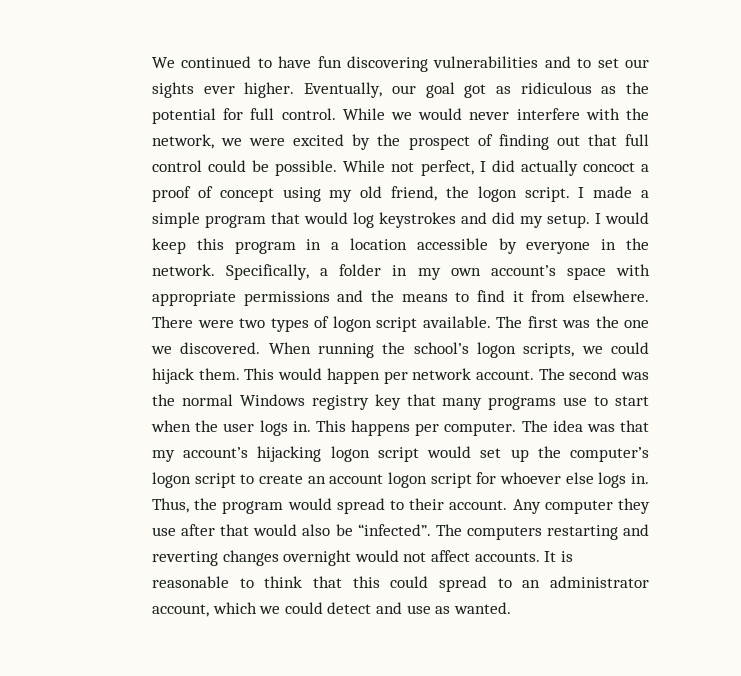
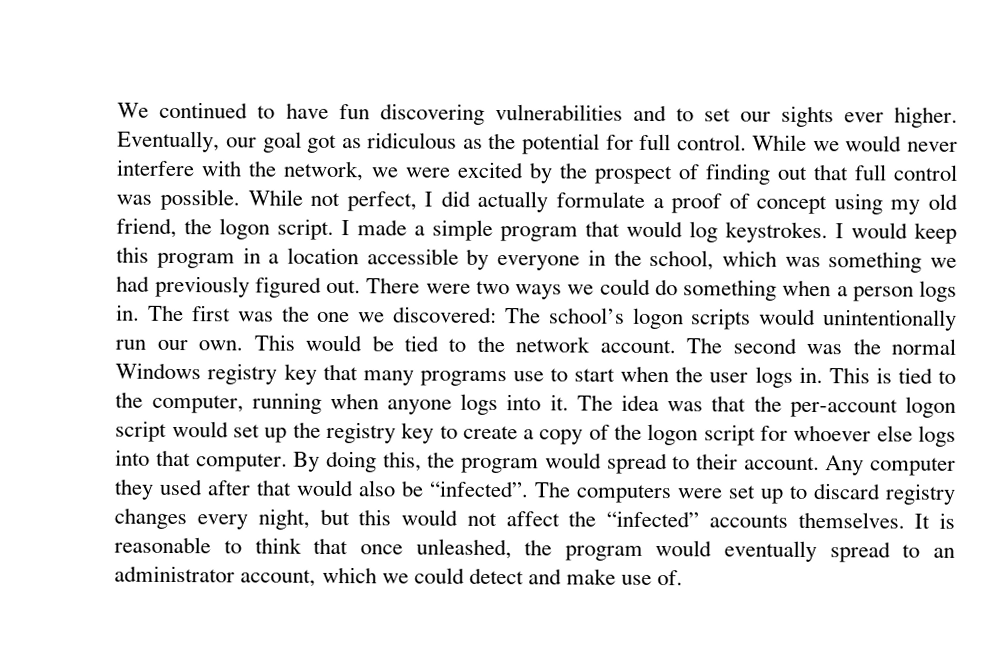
[208,160,270,172] could be -> [116,194,153,205] was
[582,162,635,172] concoct -> [555,191,645,208] formulate
[379,212,591,228] keystrokes and did my setup. -> [725,221,829,244] keystrokes.
[152,264,650,280] [152,290,649,306] [152,316,491,332] network. Specifically, a folder in my own account’s space with appropriate permissions and the means to find it from elsewhere. There were two types of logon script available. -> [649,249,957,273] [116,275,958,302] [116,304,141,321] school, which was something we had previously figured out. There were two ways we could do something when a person logs in.
[180,342,649,358] [152,368,408,384] discovered. When running the school’s logon scripts, we could hijack them. This would happen per -> [393,306,958,331] [115,334,505,353] discovered: The school’s logon scripts would unintentionally run our own. This would be tied to the
[351,420,517,436] happens per computer. -> [875,367,956,384] [115,391,569,416] is tied to the computer, running when anyone logs into it.
[152,446,322,462] my account’s hijacking -> [753,395,898,418] the per-account
[570,447,650,462] [152,472,384,488] computer’s logon script to create an account -> [325,421,643,445] registry key to create a copy of the
[630,473,649,484] [152,498,190,513] in. Thus, -> [115,449,422,473] into that computer. By doing this,
[152,527,177,536] use -> [159,478,204,496] used
[546,524,649,540] [152,550,540,566] restarting and reverting changes overnight would not affect accounts. -> [677,483,957,505] [114,507,905,530] were set up to discard registry changes every night, but this would not affect the “infected” accounts themselves.
[352,576,429,588] this could -> [359,538,818,563] once unleashed, the program would eventually
[406,602,511,614] use as wanted. -> [565,568,684,586] make use of.

